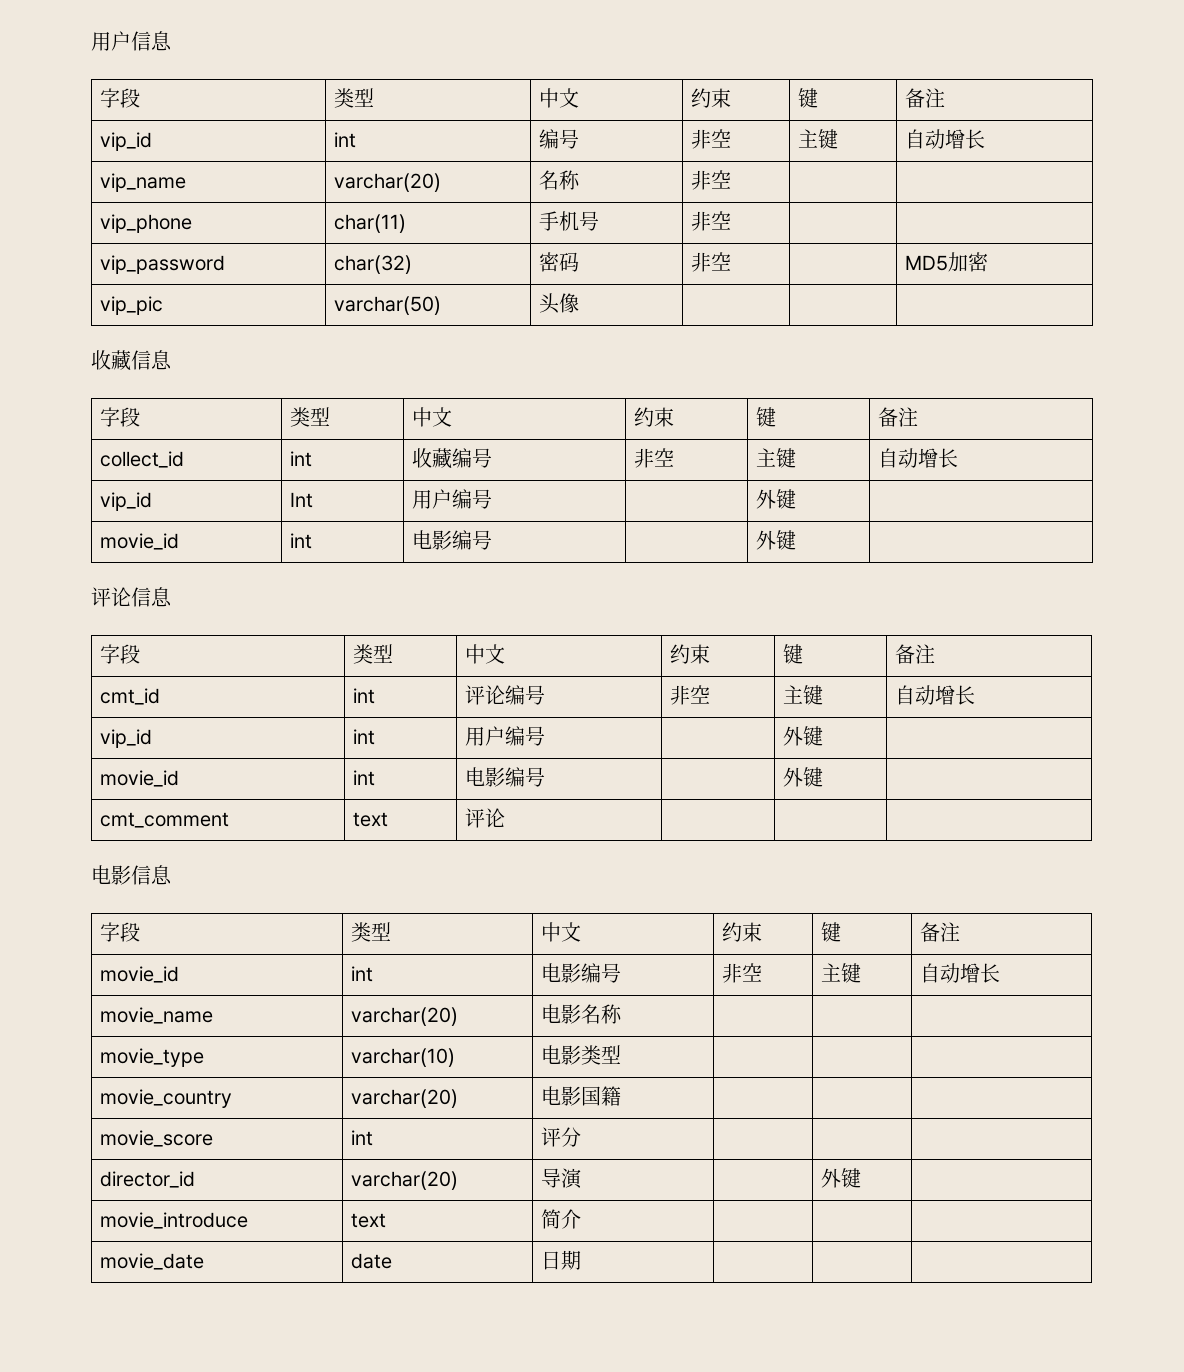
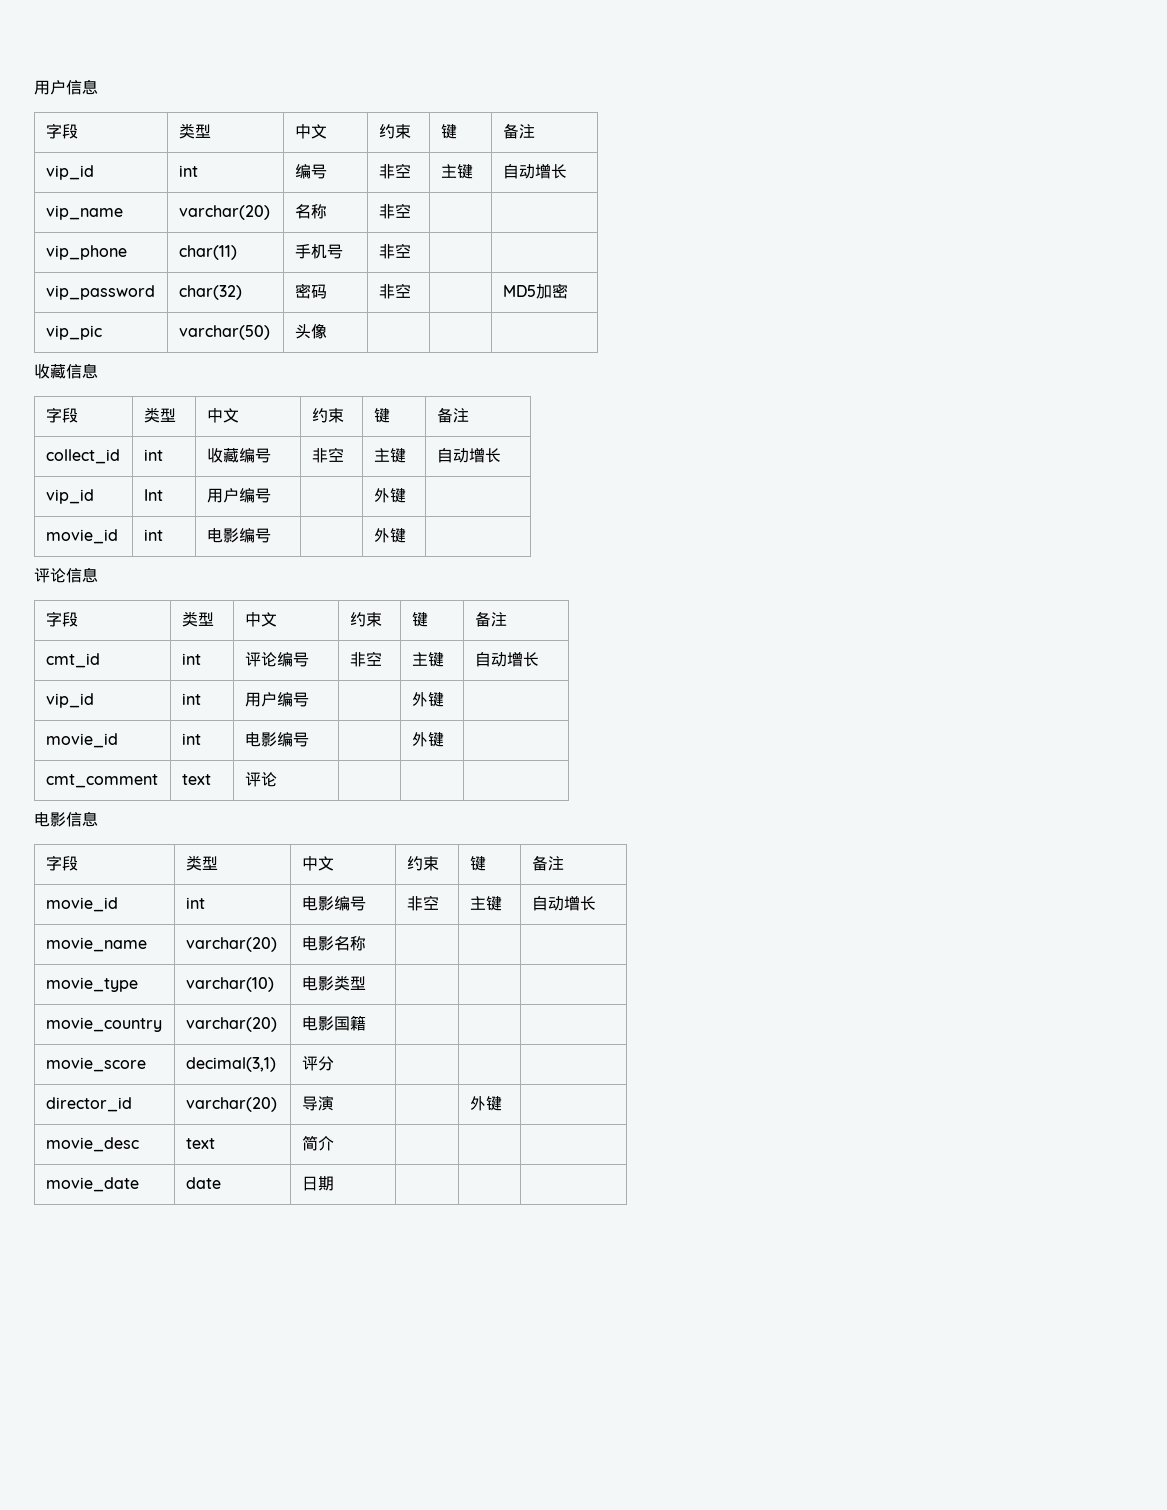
[350,1130,373,1146] int -> [185,1057,276,1072] decimal(3,1)
[99,1212,248,1229] movie_introduce -> [45,1137,139,1152] movie_desc

